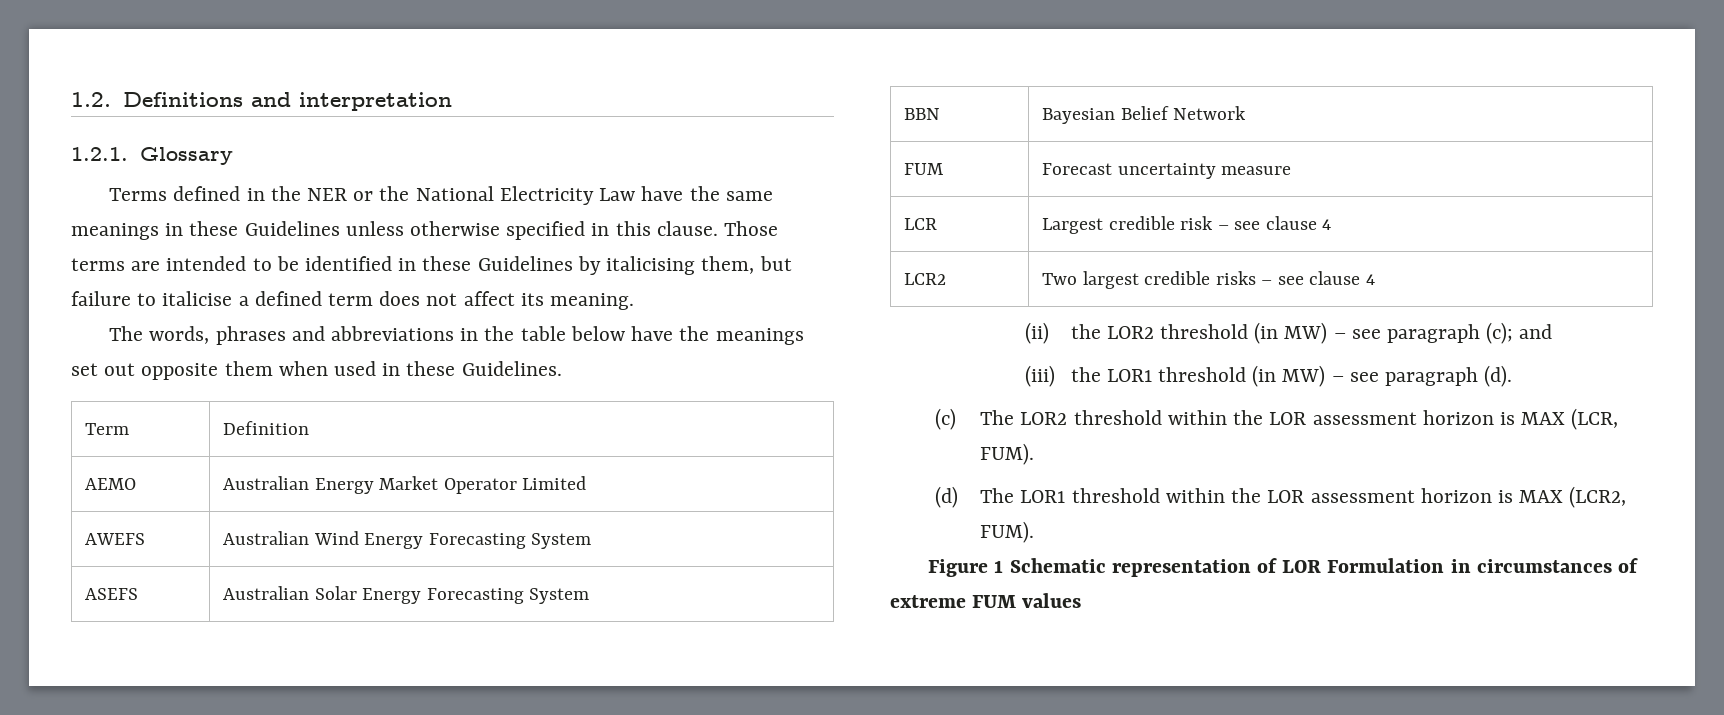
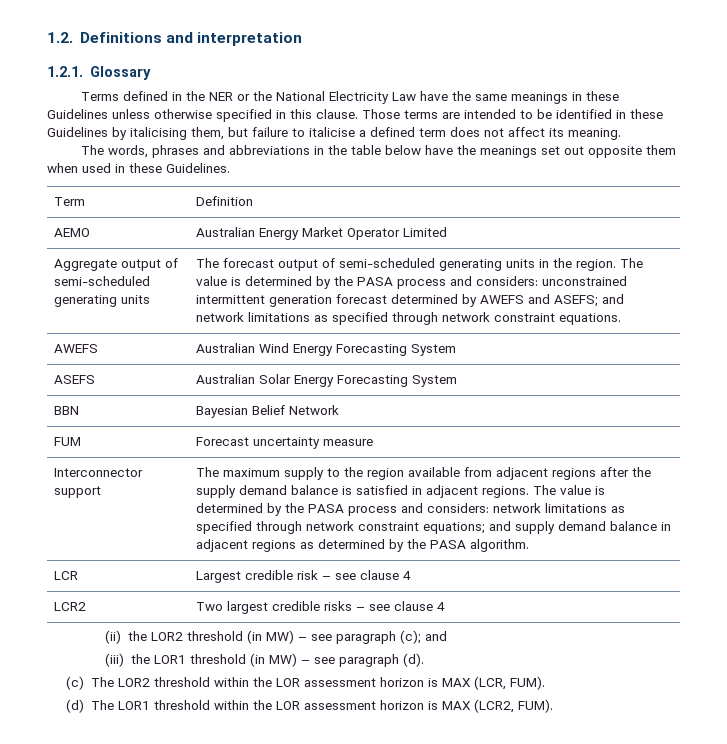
(587, 483) none -> [53,258,178,271] [53,276,150,286] [53,295,150,307] [195,258,643,271] [195,276,627,289] [195,294,624,307] [195,312,621,325] // Aggregate output of semi-scheduled generating units | The forecast output of semi-scheduled generating units in the region. The value is determined by the PASA process and considers: unconstrained intermittent generation forecast determined by AWEFS and ASEFS; and network limitations as specified through network constraint equations.
(1292, 170) none -> [53,468,143,477] [53,486,101,498] [195,467,651,480] [195,485,605,498] [195,503,625,516] [195,521,671,534] [195,539,529,552] // Interconnector support | The maximum supply to the region available from adjacent regions after the supply demand balance is satisfied in adjacent regions. The value is determined by the PASA process and considers: network limitations as specified through network constraint equations; and supply demand balance in adjacent regions as determined by the PASA algorithm.
[928,558,1639,577] [890,593,1082,608] // Figure 1 Schematic representation of LOR Formulation in circumstances of extreme FUM values -> (554, 706) none

